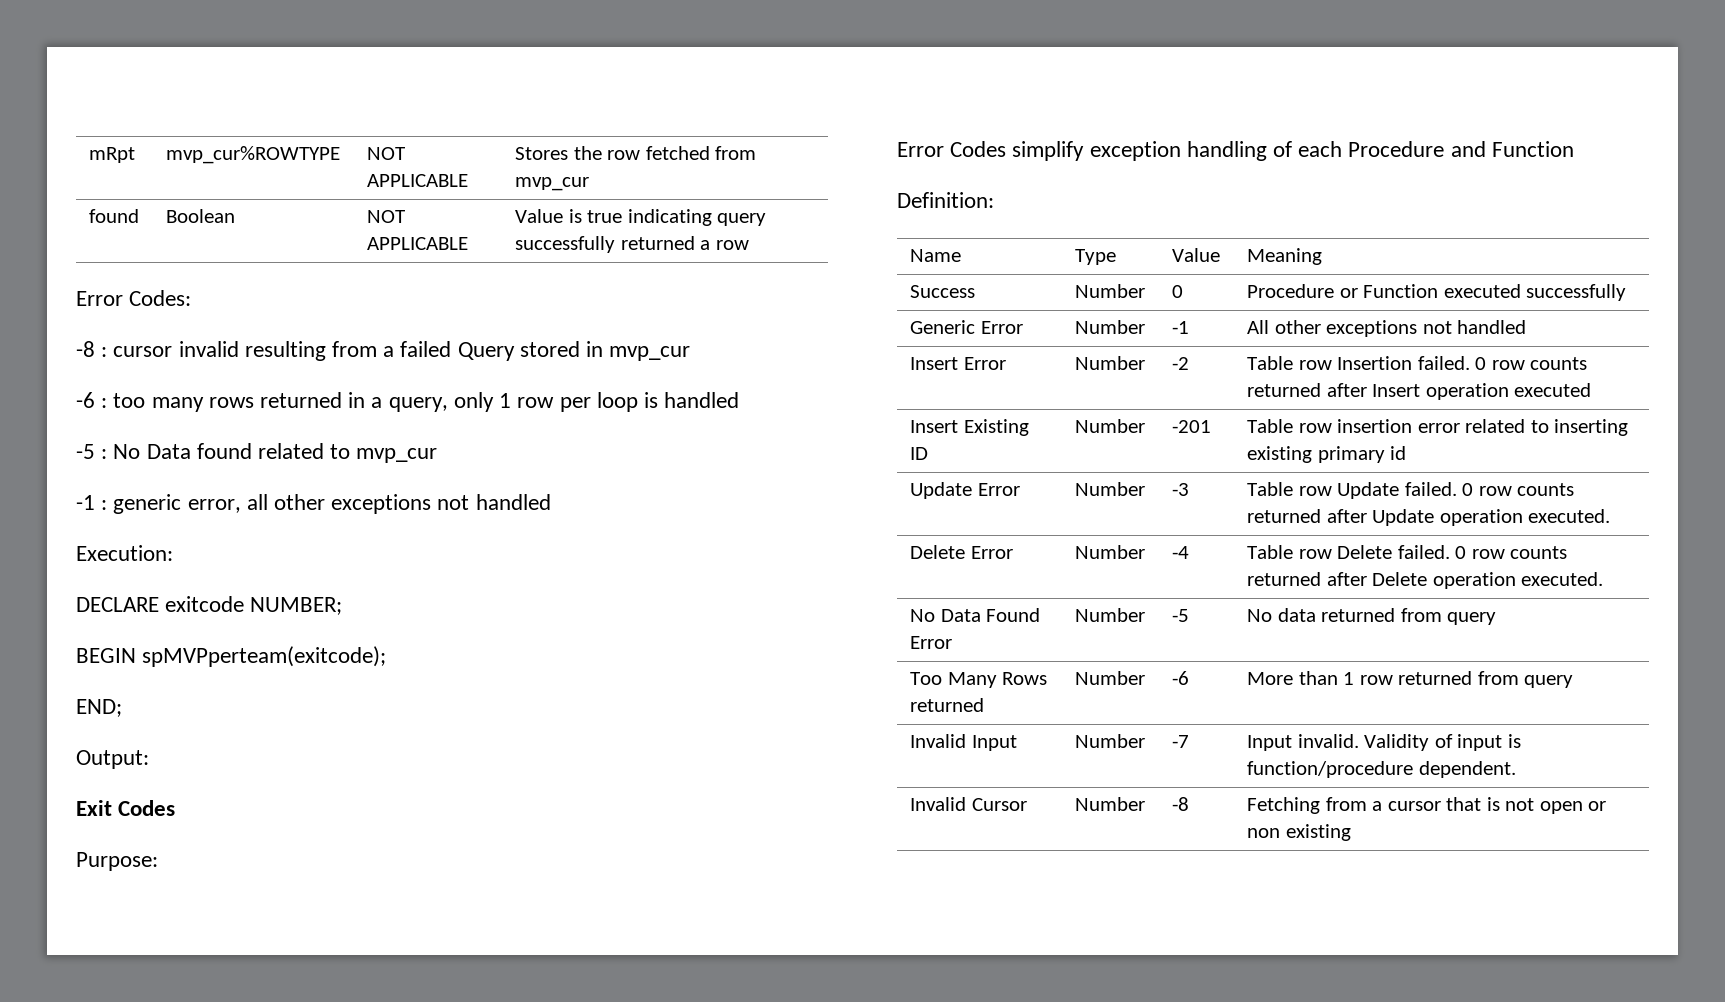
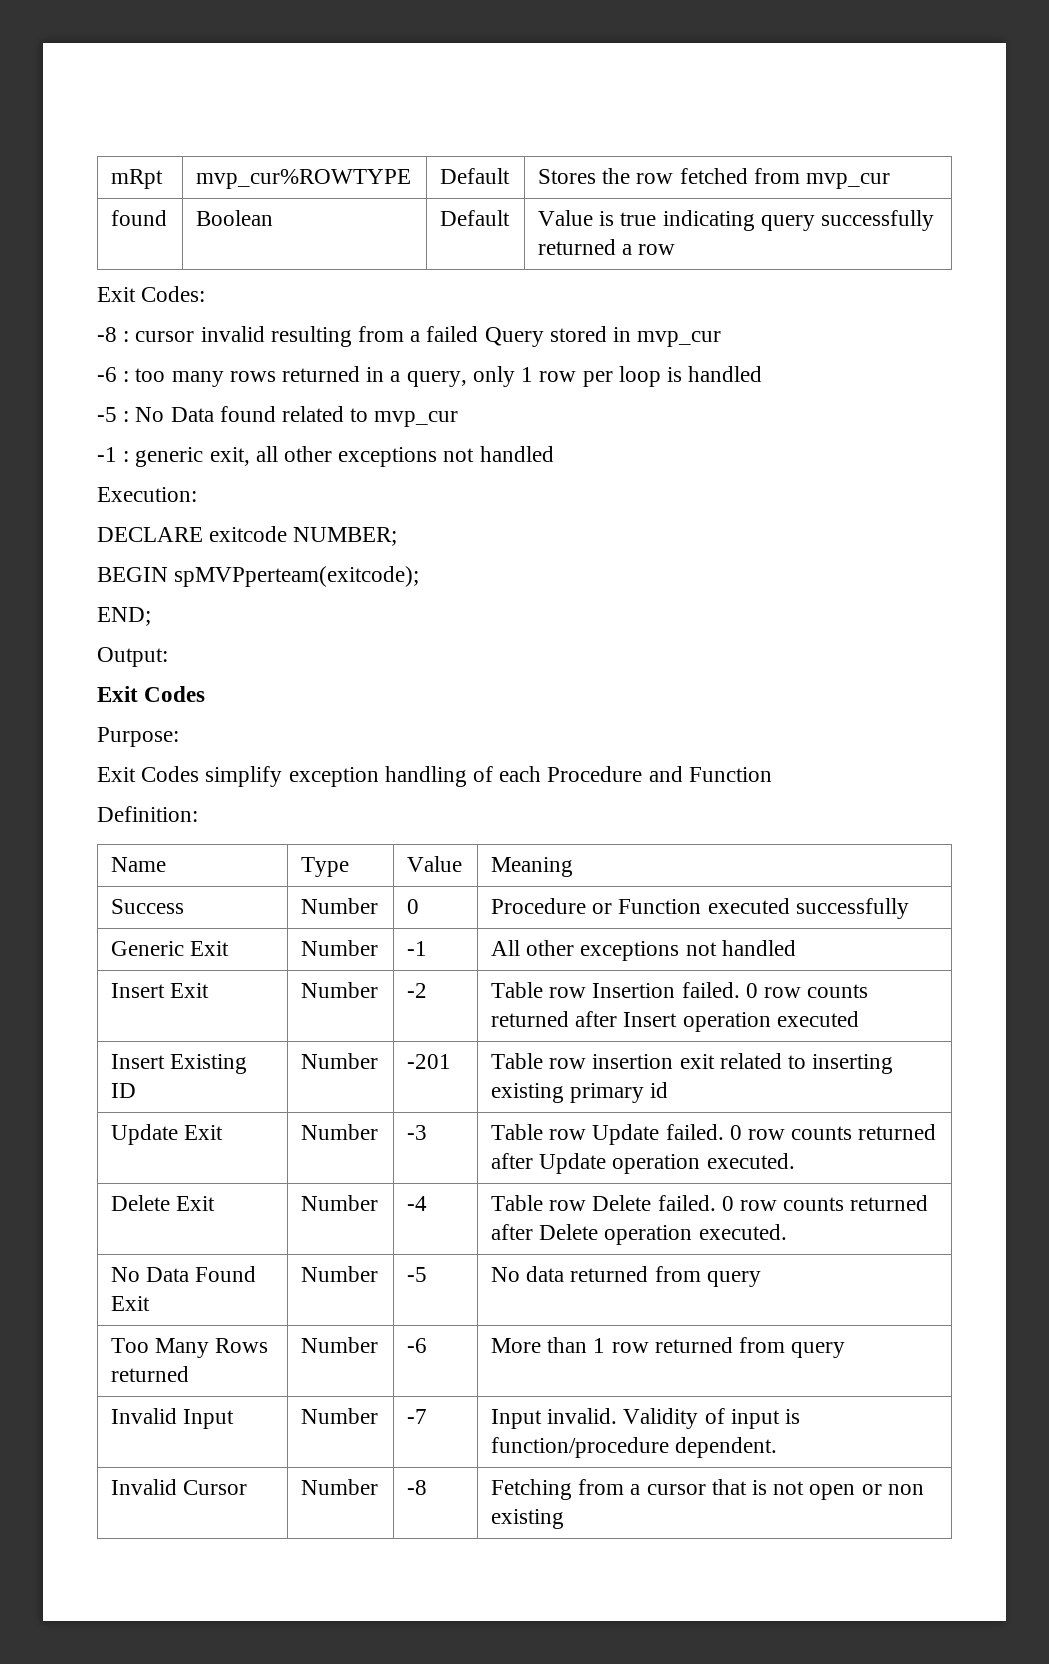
[367,147,406,160] [367,174,469,187] NOT APPLICABLE -> [440,168,511,184] Default
[367,210,406,223] [367,237,469,250] NOT APPLICABLE -> [440,210,511,226] Default
[76,291,123,306] Error -> [97,287,136,302] Exit
[187,499,241,513] error, -> [209,447,250,466] exit,
[897,142,944,157] Error -> [97,767,136,782] Exit
[980,321,1023,334] Error -> [190,941,230,956] Exit
[963,357,1006,370] Error -> [170,983,210,998] Exit
[1417,423,1460,433] error -> [679,1054,715,1069] exit
[977,483,1020,496] Error -> [184,1125,224,1140] Exit
[970,546,1013,559] Error -> [176,1196,216,1211] Exit
[910,636,953,649] Error -> [111,1296,151,1311] Exit

